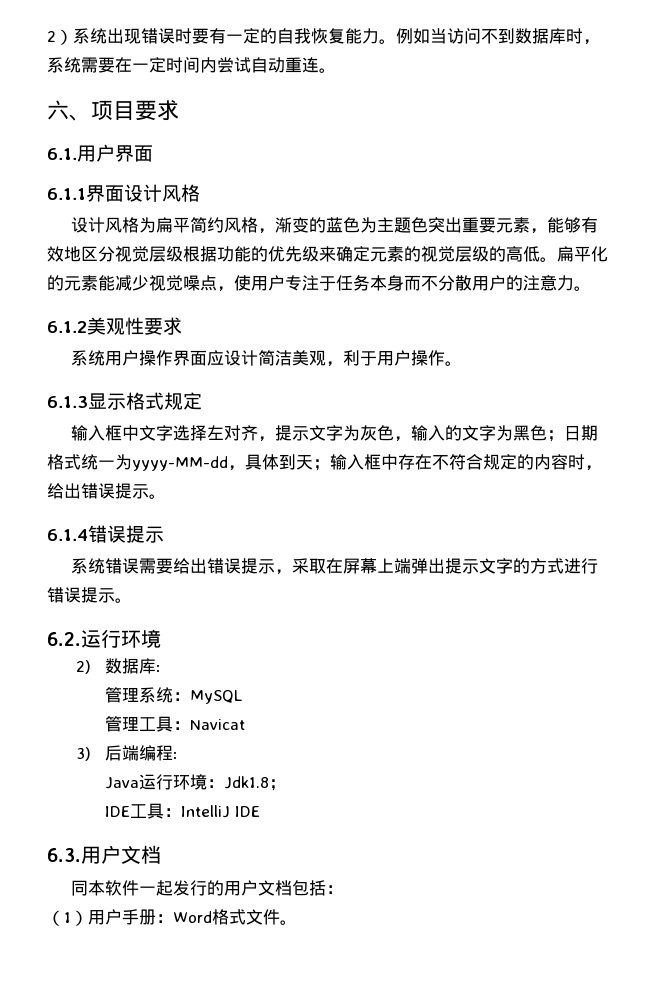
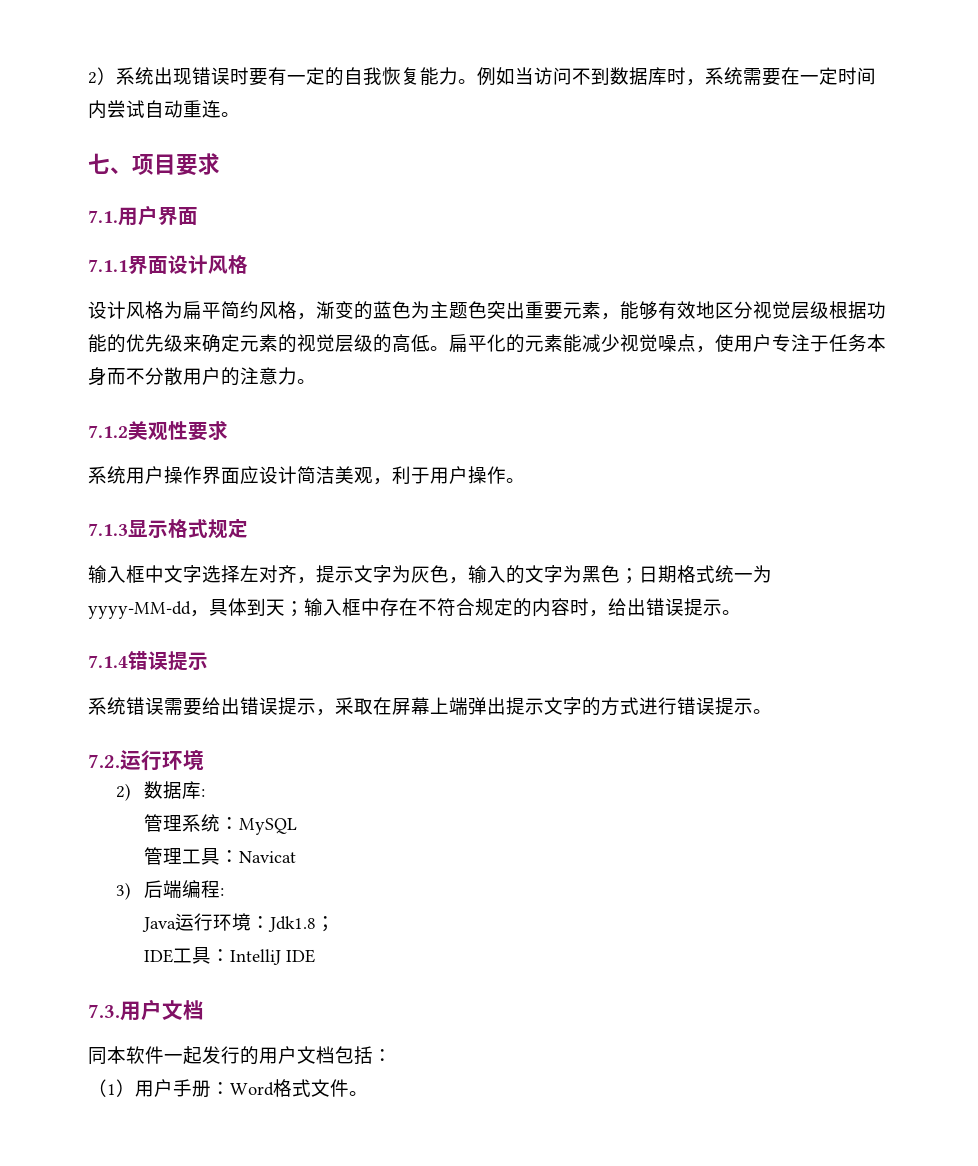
[47,100,69,120] 六 -> [88,153,110,174] 七
[47,148,77,160] 6.1. -> [88,210,118,223] 7.1.
[47,188,86,200] 6.1.1 -> [88,259,128,272] 7.1.1
[47,321,87,333] 6.1.2 -> [88,425,128,438] 7.1.2
[47,396,88,408] 6.1.3 -> [88,523,128,536] 7.1.3
[47,529,88,541] 6.1.4 -> [88,655,128,668] 7.1.4
[47,632,81,646] 6.2. -> [88,754,120,768] 7.2.
[47,848,81,862] 6.3. -> [88,1004,120,1018] 7.3.

